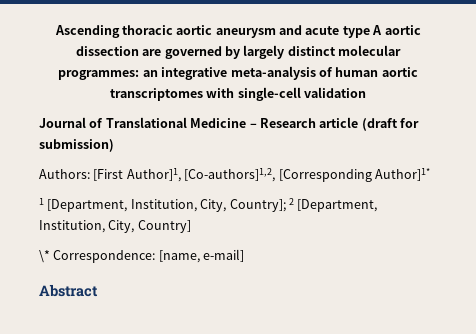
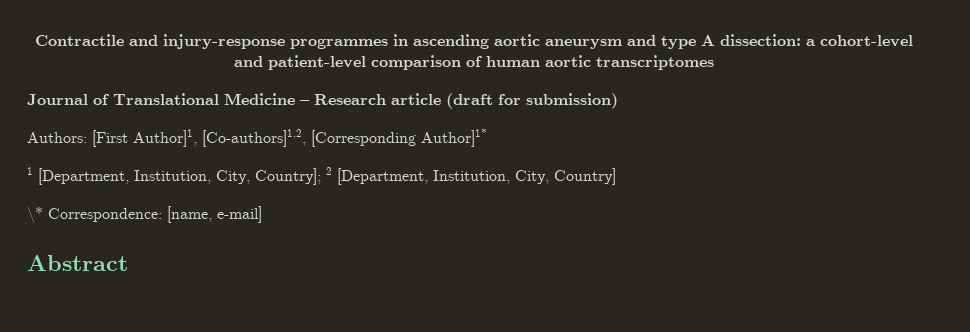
[54,25,173,38] Ascending thoracic -> [34,34,489,49] Contractile and injury-response programmes in ascending
[305,26,340,35] acute -> (656, 40) none
[384,25,421,35] [75,45,402,59] [58,66,316,80] aortic dissection are governed by largely distinct molecular programmes: an integrative meta-analysis -> [719,34,913,47] [233,55,461,70] dissection: a cohort-level and patient-level comparison
[206,87,367,101] with single-cell validation -> (714, 62) none

